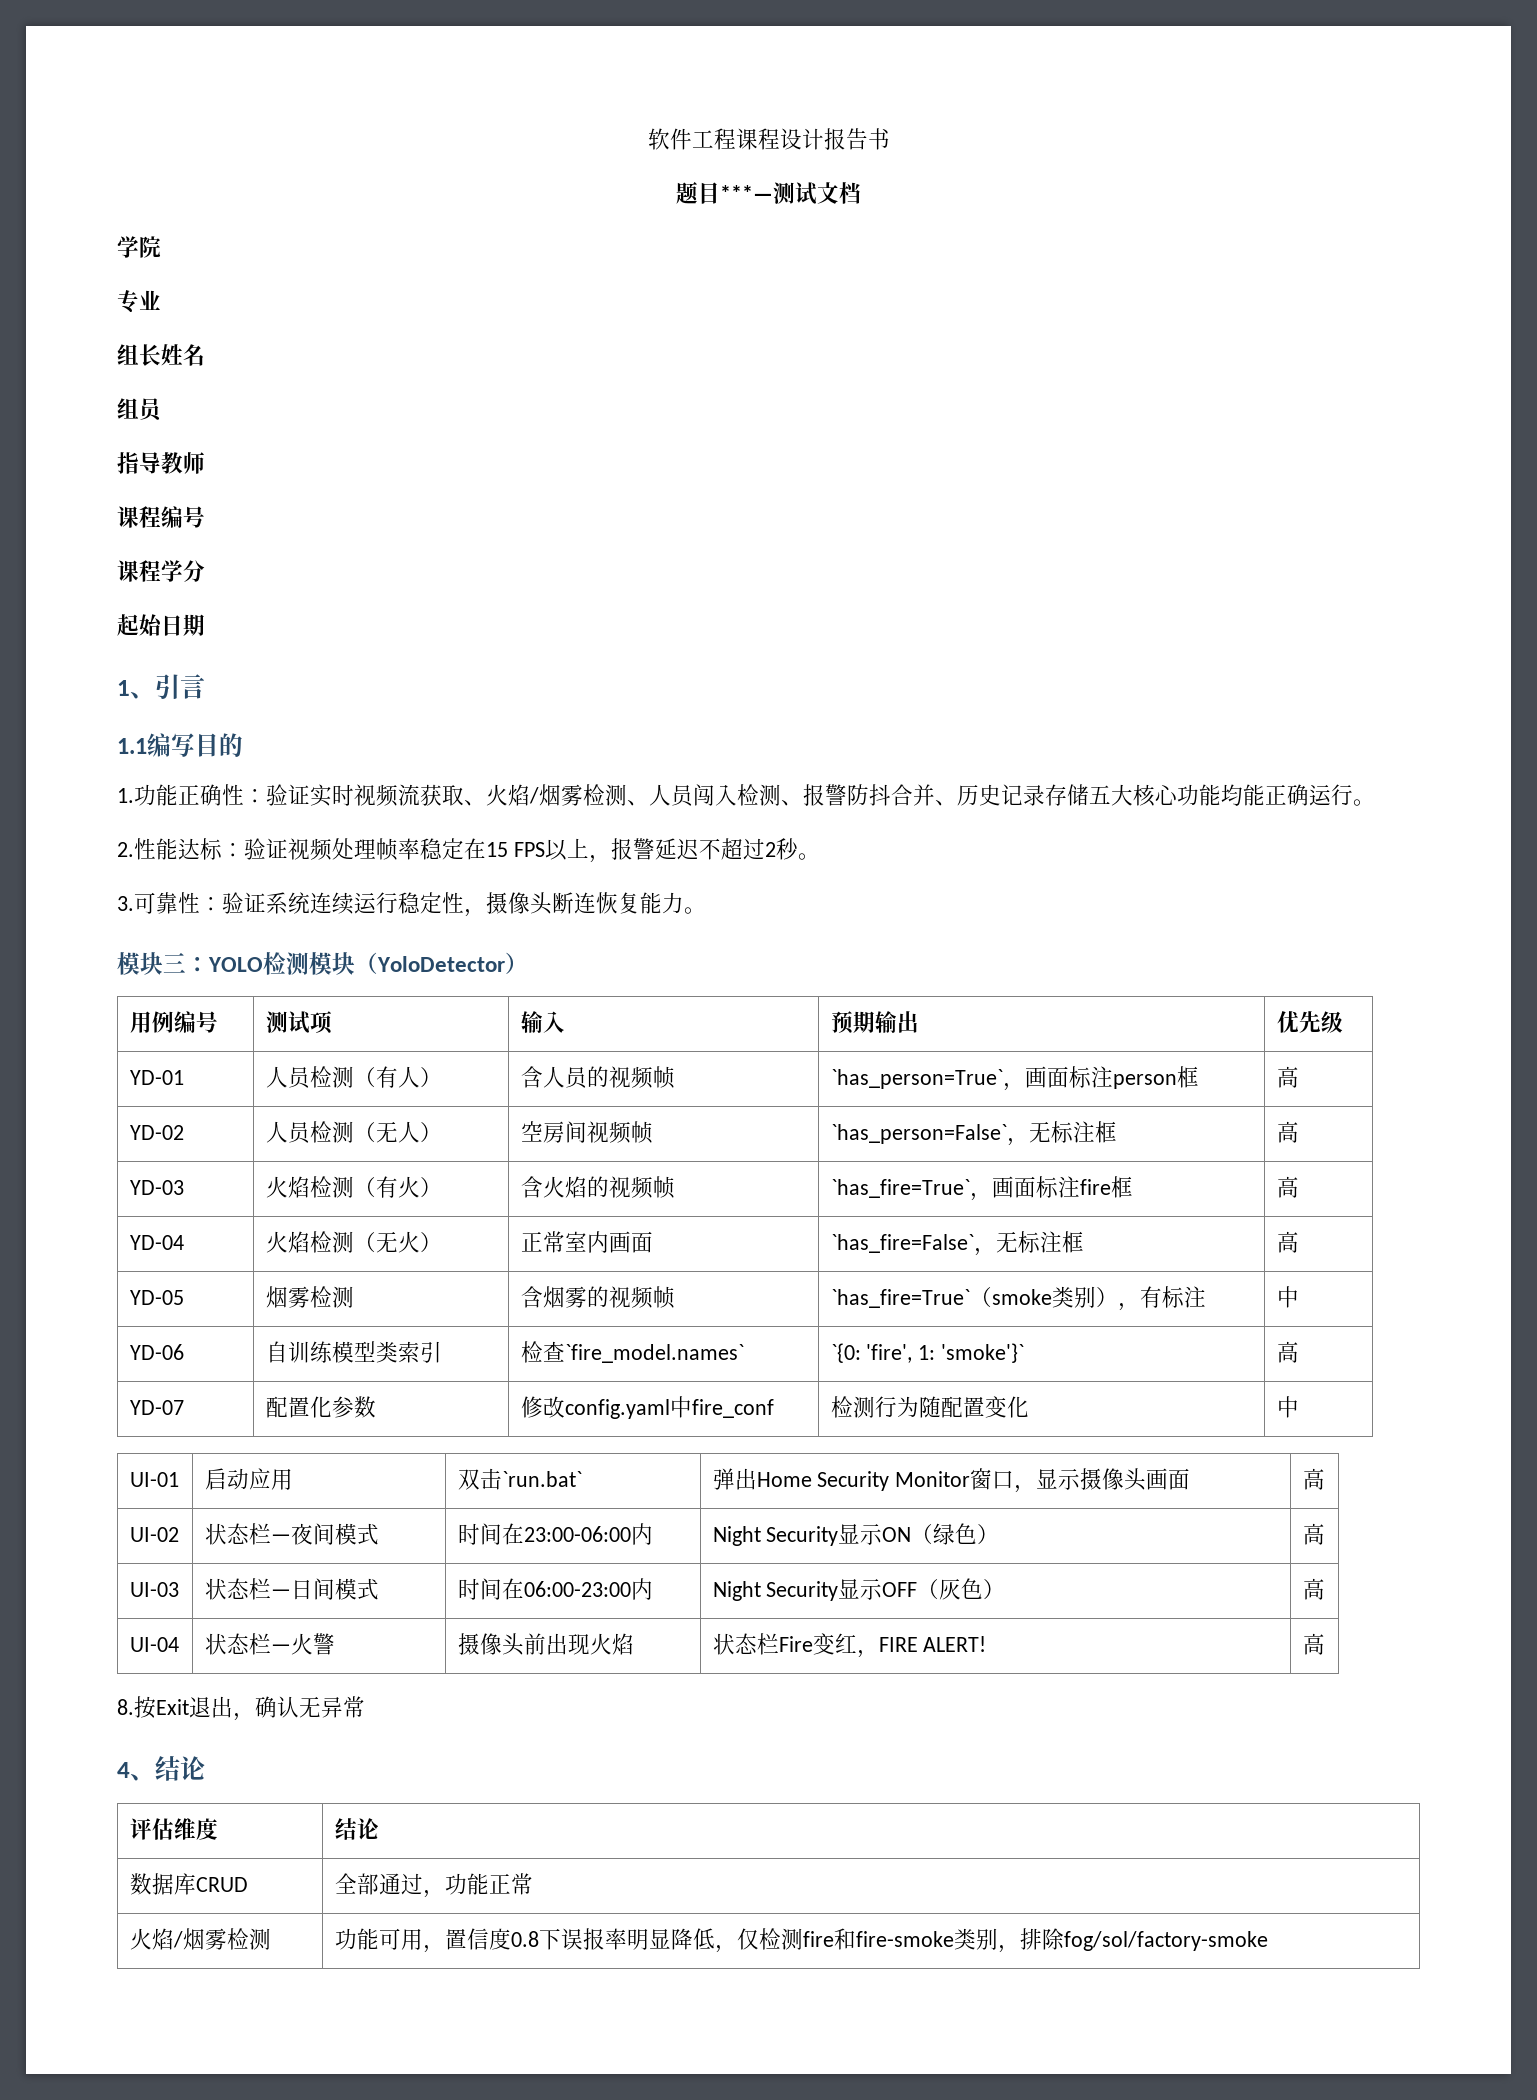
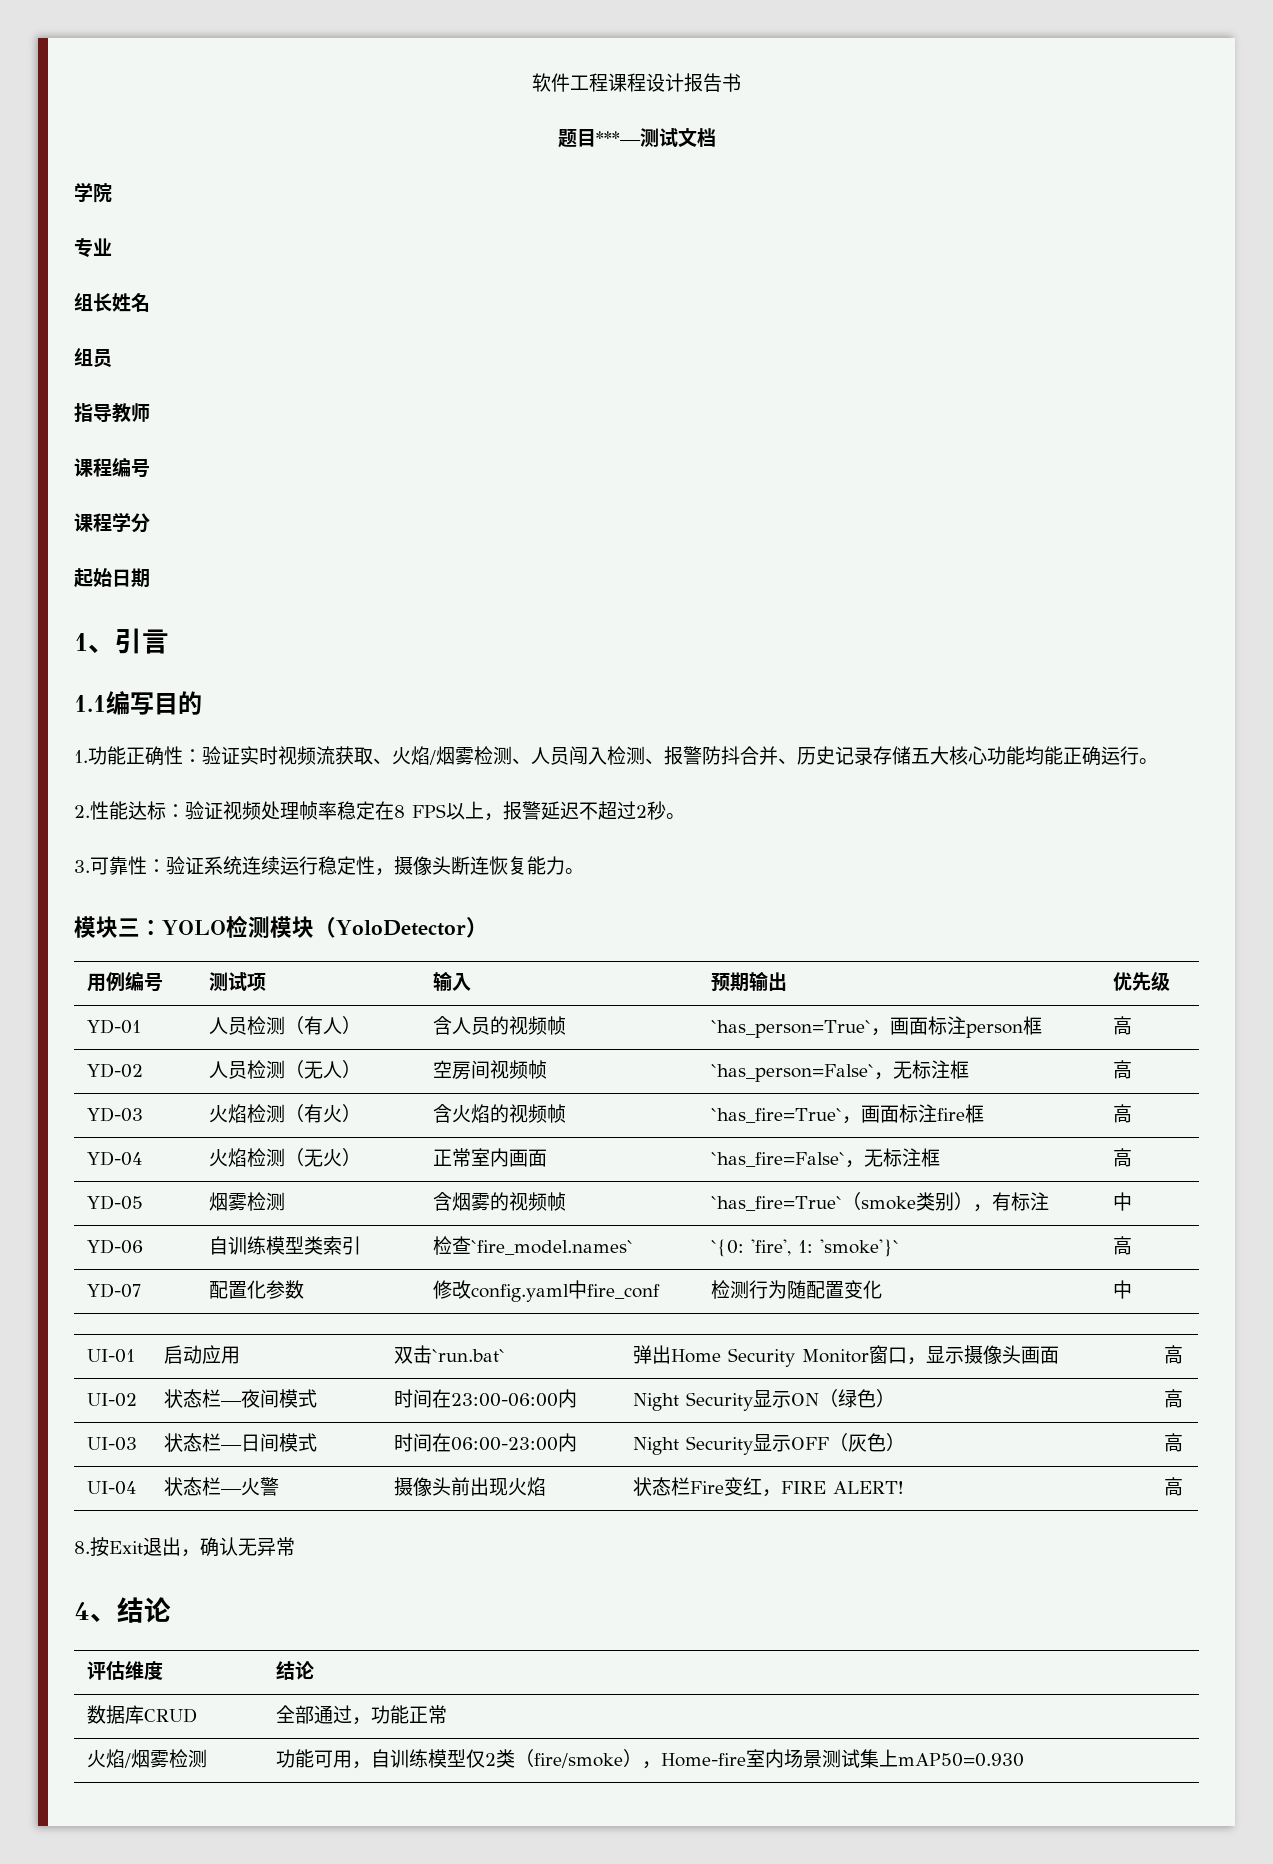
[486,842,508,857] 15 -> [394,805,405,818] 8
[444,1928,1268,1953] 置信度0.8下误报率明显降低，仅检测fire和fire-smoke类别，排除fog/sol/factory-smoke -> [371,1749,1025,1769] 自训练模型仅2类（fire/smoke），Home-fire室内场景测试集上mAP50=0.930

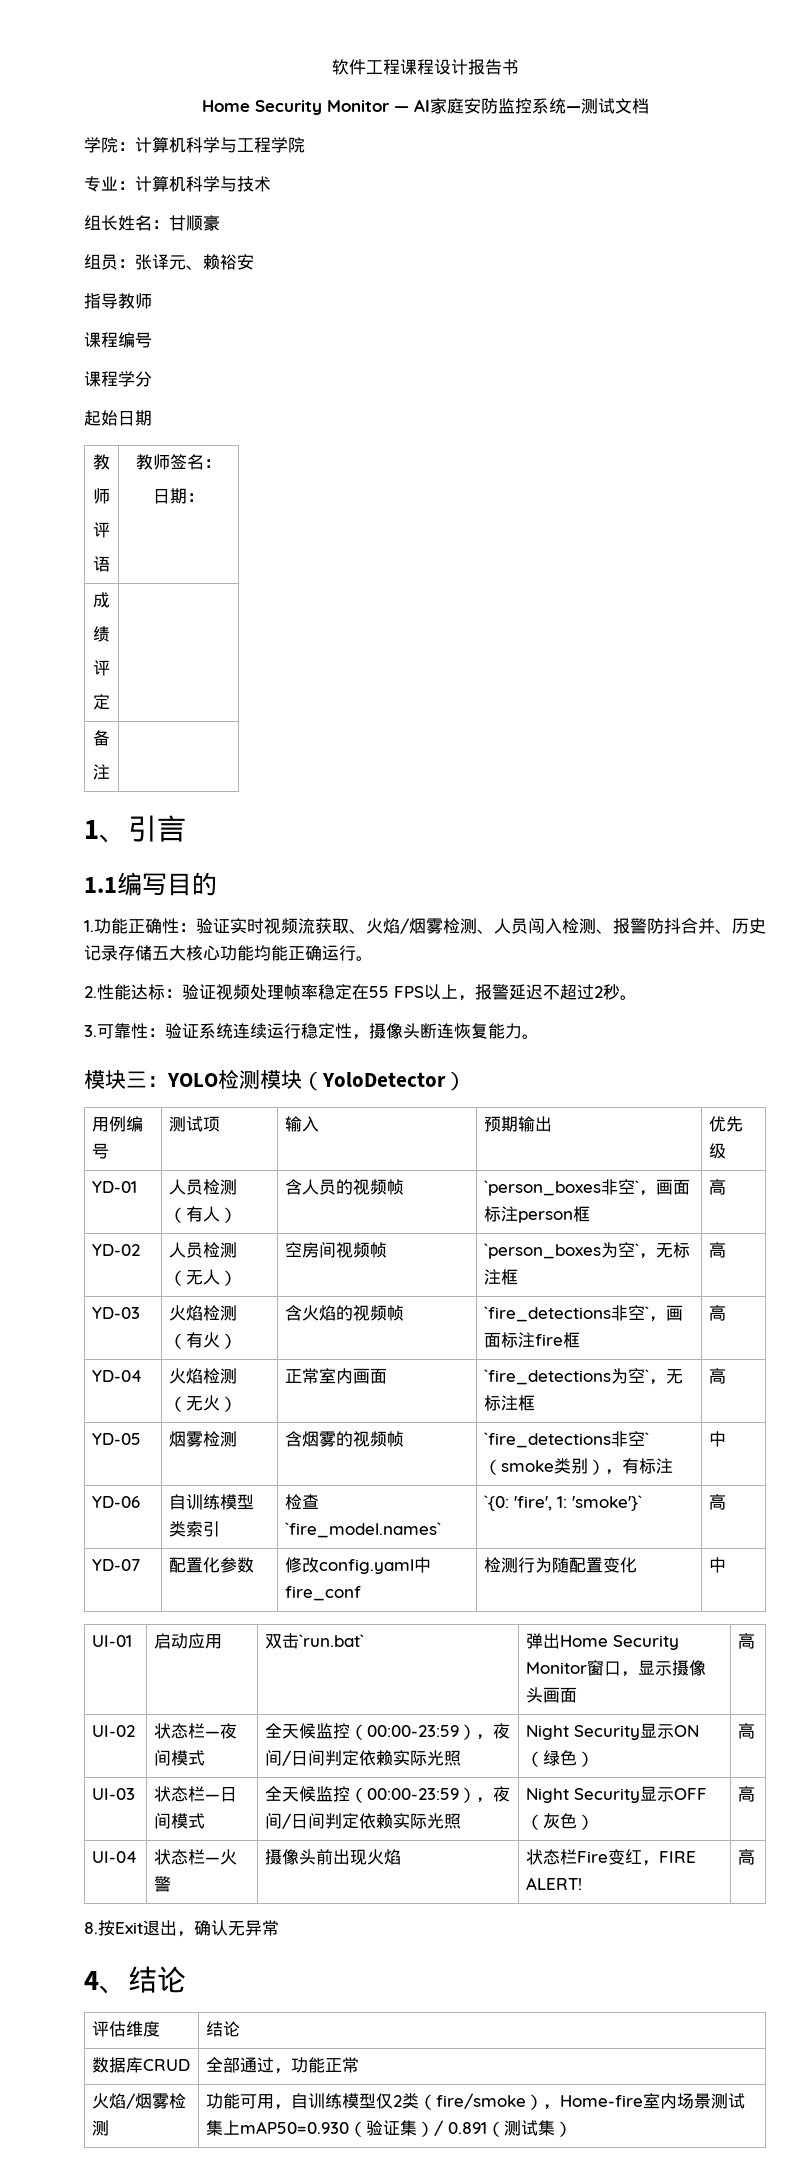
[557,128,716,148] [74,182,112,203] [74,238,112,258] 题目***—测试文档 // 学院 // 专业 -> [201,98,649,115] [84,137,305,153] [84,176,271,192] Home Security Monitor — AI家庭安防监控系统—测试文档 // 学院：计算机科学与工程学院 // 专业：计算机科学与技术
(150, 302) none -> [152,215,220,231] ：甘顺豪
(112, 358) none -> [118,254,254,270] ：张译元、赖裕安
(150, 578) none -> [93,454,110,470] [93,488,110,504] [93,522,110,538] [93,556,110,572] [136,454,221,470] [153,488,204,504] [93,592,110,608] [93,626,110,642] [93,660,110,676] [93,694,110,710] [93,730,110,746] [93,764,110,780] // 教 // 师 // 评 // 语 | 教师签名： // 日期： // 成 // 绩 // 评 // 定 | // 备 // 注 |
[394,805,405,818] 8 -> [369,986,389,998] 55
[711,1020,872,1038] `has_person=True` -> [484,1179,640,1196] `person_boxes非空`
[711,1064,875,1082] `has_person=False` -> [484,1242,640,1259] `person_boxes为空`
[711,1108,843,1123] `has_fire=True` -> [484,1305,650,1322] `fire_detections非空`
[711,1152,846,1167] `has_fire=False` -> [484,1368,650,1385] `fire_detections为空`
[711,1196,843,1211] `has_fire=True` -> [484,1431,650,1448] `fire_detections非空`
[394,1389,578,1408] 时间在23:00-06:00内 -> [265,1723,511,1740] [265,1750,462,1766] 全天候监控（00:00-23:59），夜间/日间判定依赖实际光照
[394,1433,578,1452] 时间在06:00-23:00内 -> [265,1786,511,1803] [265,1813,462,1829] 全天候监控（00:00-23:59），夜间/日间判定依赖实际光照
(1025, 1760) none -> [349,2120,573,2137] （验证集）/ 0.891（测试集）

